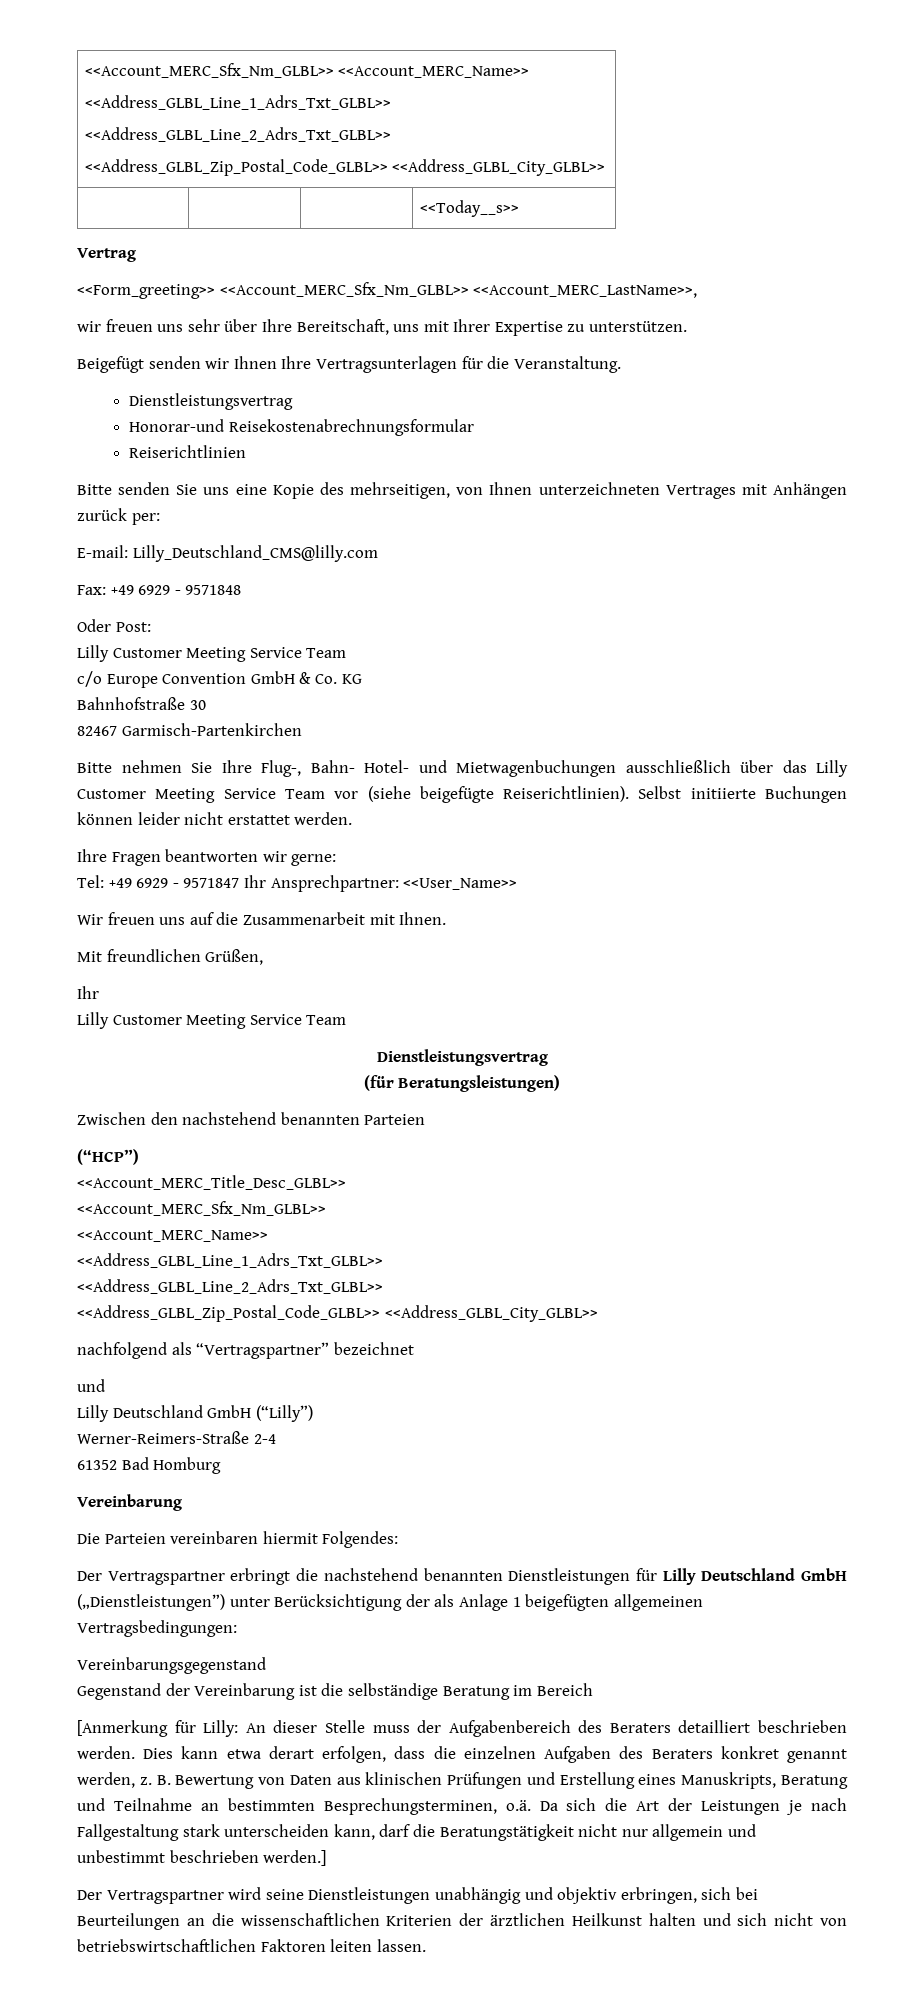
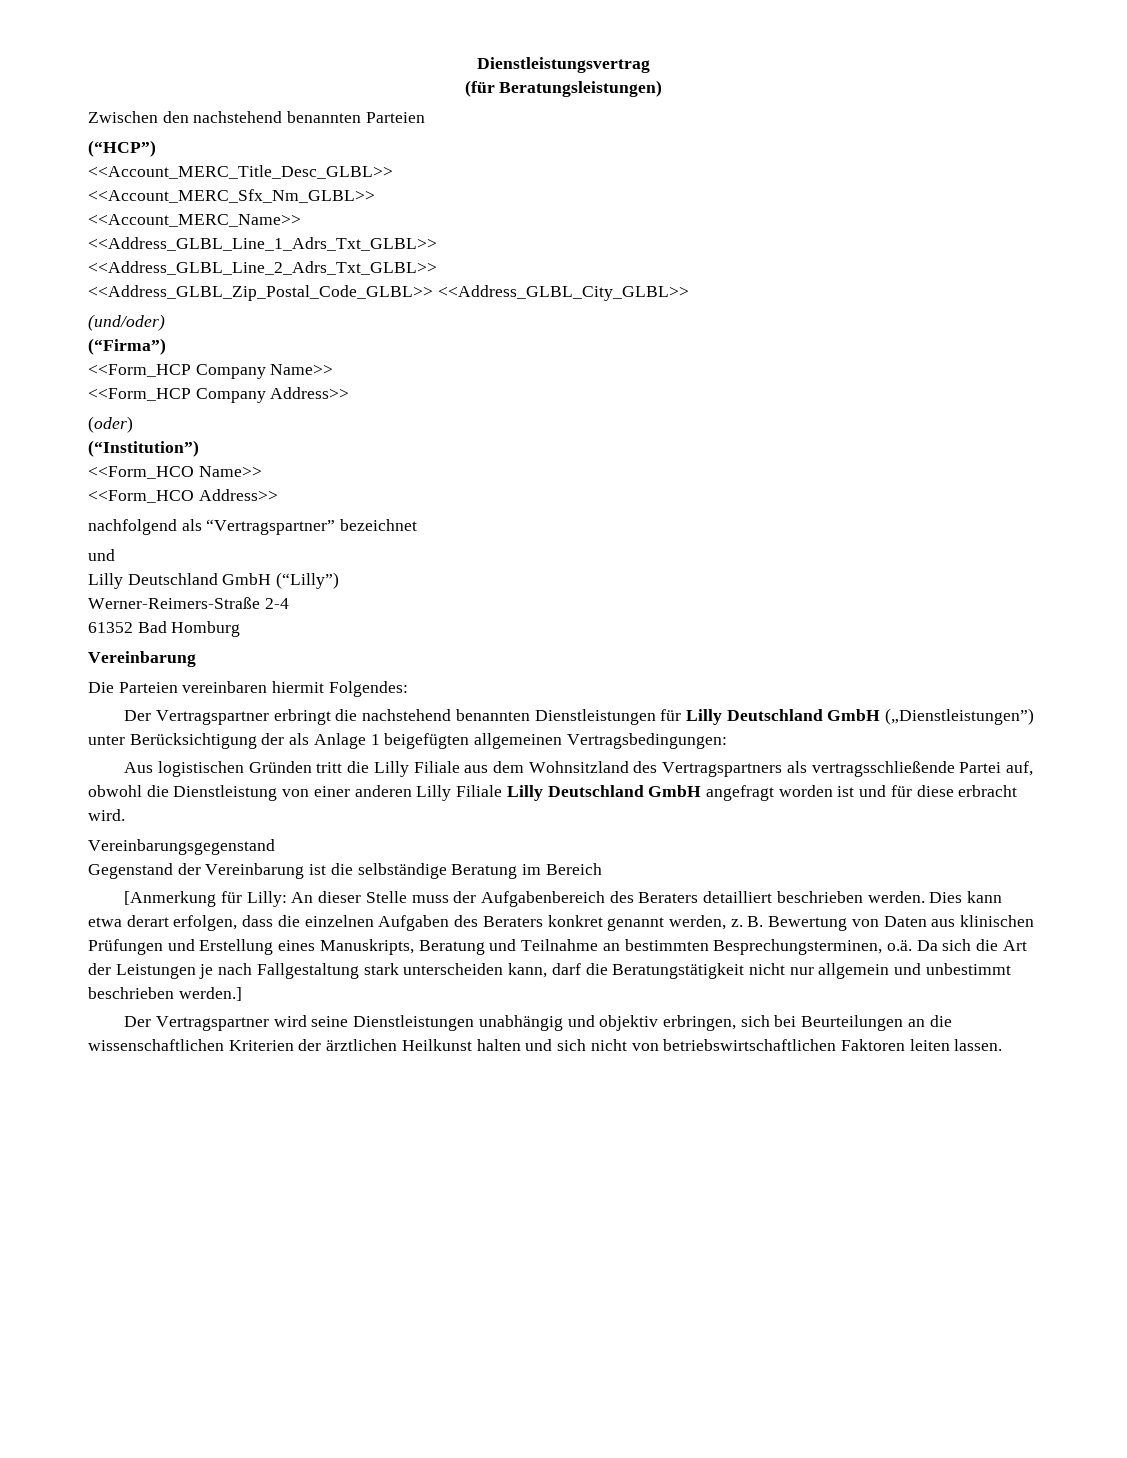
[84,63,530,78] [84,95,391,110] [84,127,391,142] [84,159,606,176] [419,200,519,217] [77,248,136,262] [77,282,698,299] [77,319,688,336] [77,356,621,373] [129,393,294,410] [129,419,474,436] [129,445,247,458] [77,482,847,499] [77,508,160,525] [77,545,378,562] [77,585,242,595] [77,619,151,632] [77,645,347,662] [77,671,362,688] [77,697,206,710] [77,723,302,736] [77,760,848,777] [77,786,847,803] [77,812,353,825] [77,849,337,866] [77,875,518,892] [77,912,447,925] [77,949,264,965] [77,986,99,999] [77,1012,347,1029] <<Account_MERC_Sfx_Nm_GLBL>> <<Account_MERC_Name>> // <<Address_GLBL_Line_1_Adrs_Txt_GLBL>> // <<Address_GLBL_Line_2_Adrs_Txt_GLBL>> // <<Address_GLBL_Zip_Postal_Code_GLBL>> <<Address_GLBL_City_GLBL>> // | | | <<Today__s>> // Vertrag // <<Form_greeting>> <<Account_MERC_Sfx_Nm_GLBL>> <<Account_MERC_LastName>>, // wir freuen uns sehr über Ihre Bereitschaft, uns mit Ihrer Expertise zu unterstützen. // Beigefügt senden wir Ihnen Ihre Vertragsunterlagen für die Veranstaltung. // Dienstleistungsvertrag // Honorar-und Reisekostenabrechnungsformular // Reiserichtlinien // Bitte senden Sie uns eine Kopie des mehrseitigen, von Ihnen unterzeichneten Vertrages mit Anhängen zurück per: // E-mail: Lilly_Deutschland_CMS@lilly.com // Fax: +49 6929 - 9571848 // Oder Post: // Lilly Customer Meeting Service Team // c/o Europe Convention GmbH & Co. KG // Bahnhofstraße 30 // 82467 Garmisch-Partenkirchen // Bitte nehmen Sie Ihre Flug-, Bahn- Hotel- und Mietwagenbuchungen ausschließlich über das Lilly Customer Meeting Service Team vor (siehe beigefügte Reiserichtlinien). Selbst initiierte Buchungen können leider nicht erstattet werden. // Ihre Fragen beantworten wir gerne: // Tel: +49 6929 - 9571847 Ihr Ansprechpartner: <<User_Name>> // Wir freuen uns auf die Zusammenarbeit mit Ihnen. // Mit freundlichen Grüßen, // Ihr // Lilly Customer Meeting Service Team // -> (477, 65) none
(598, 1313) none -> [88,314,165,331] [88,338,166,355] [88,364,334,379] [88,387,350,403] [88,416,133,433] [88,440,199,457] [88,466,262,479] [88,489,278,503] // (und/oder) // (“Firma”) // <<Form_HCP Company Name>> // <<Form_HCP Company Address>> // (oder) // (“Institution”) // <<Form_HCO Name>> // <<Form_HCO Address>>
(237, 1628) none -> [124,761,1034,777] [88,785,1018,801] [88,809,125,821] // Aus logistischen Gründen tritt die Lilly Filiale aus dem Wohnsitzland des Vertragspartners als vertragsschließende Partei auf, obwohl die Dienstleistung von einer anderen Lilly Filiale Lilly Deutschland GmbH angefragt worden ist und für diese erbracht wird.

